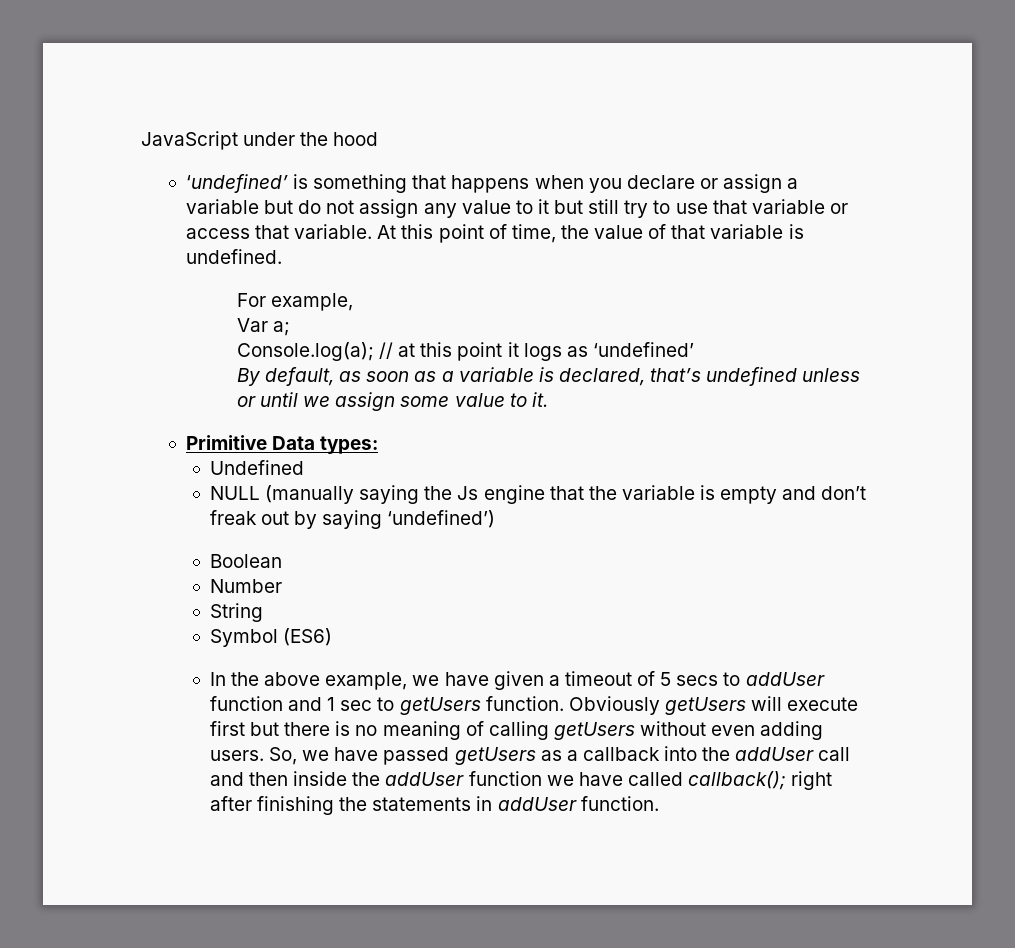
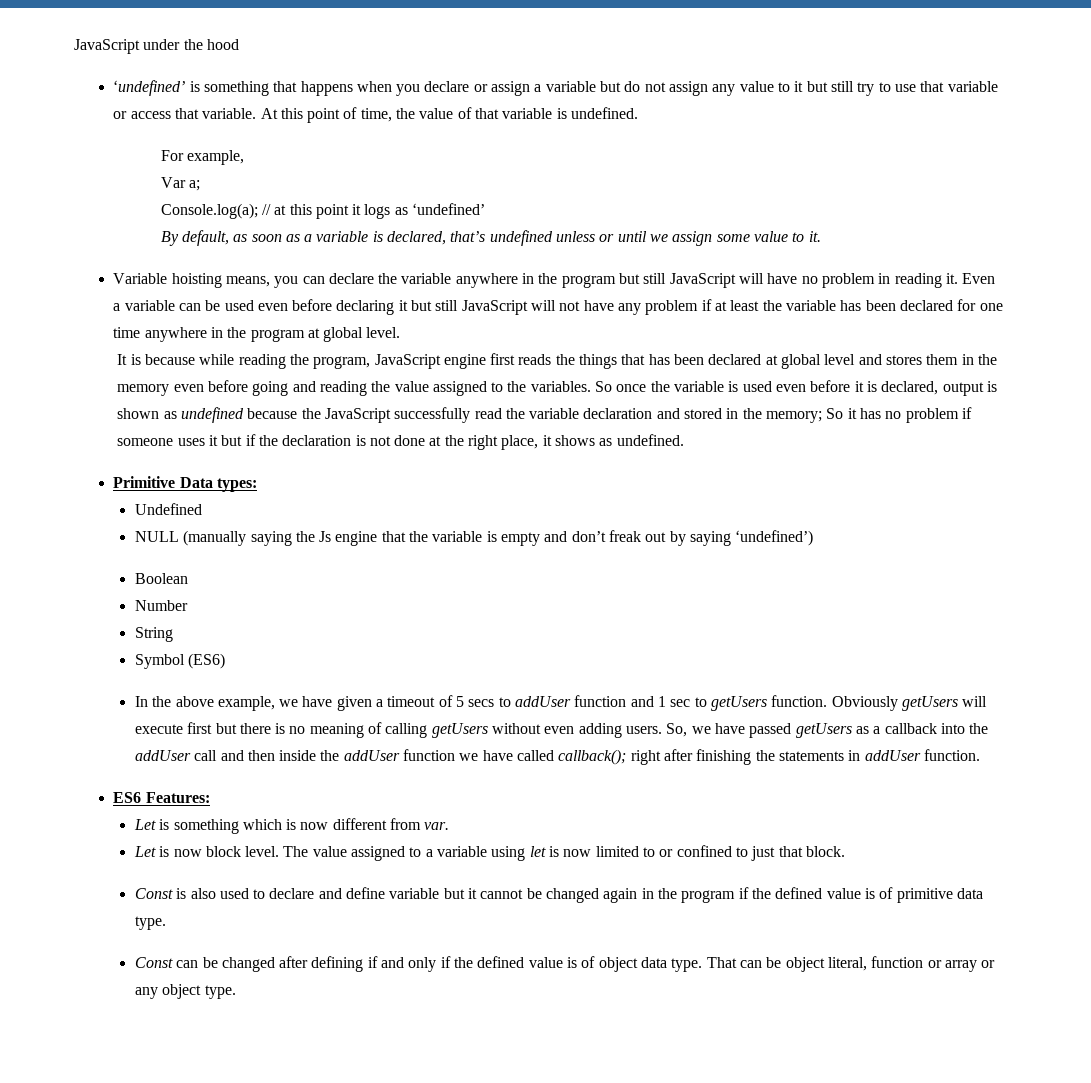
(548, 399) none -> [113,273,996,288] [113,299,1003,315] [113,327,401,342] [117,353,997,369] [117,380,997,396] [117,407,973,423] [117,434,684,450] // Variable hoisting means, you can declare the variable anywhere in the program but still JavaScript will have no problem in reading it. Even a variable can be used even before declaring it but still JavaScript will not have any problem if at least the variable has been declared for one time anywhere in the program at global level. // It is because while reading the program, JavaScript engine first reads the things that has been declared at global level and stores them in the memory even before going and reading the value assigned to the variables. So once the variable is used even before it is declared, output is shown as undefined because the JavaScript successfully read the variable declaration and stored in the memory; So it has no problem if someone uses it but if the declaration is not done at the right place, it shows as undefined.
(659, 803) none -> [113,792,210,803] [133,818,450,834] [133,845,845,861] [134,887,983,903] [134,916,166,930] [134,956,996,972] [134,984,236,999] // ES6 Features: // Let is something which is now different from var. // Let is now block level. The value assigned to a variable using let is now limited to or confined to just that block. // Const is also used to declare and define variable but it cannot be changed again in the program if the defined value is of primitive data type. // Const can be changed after defining if and only if the defined value is of object data type. That can be object literal, function or array or any object type.

